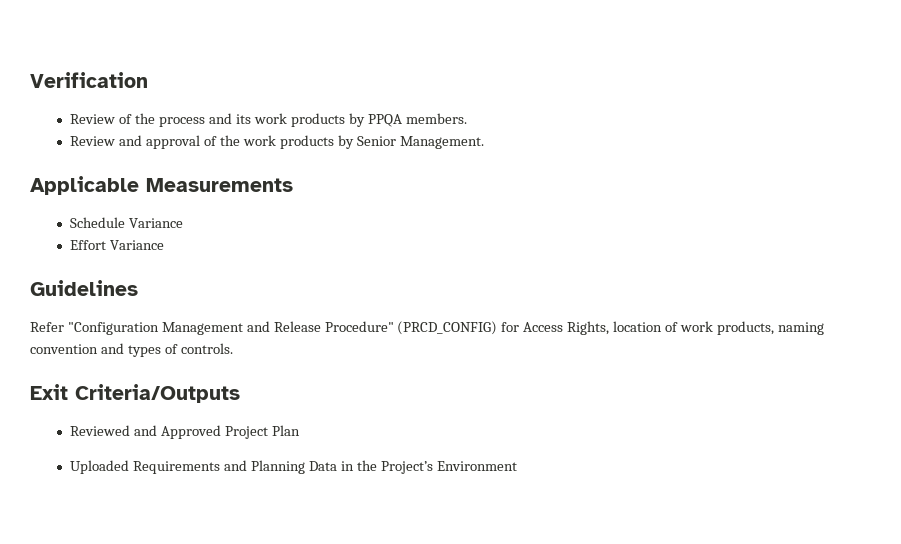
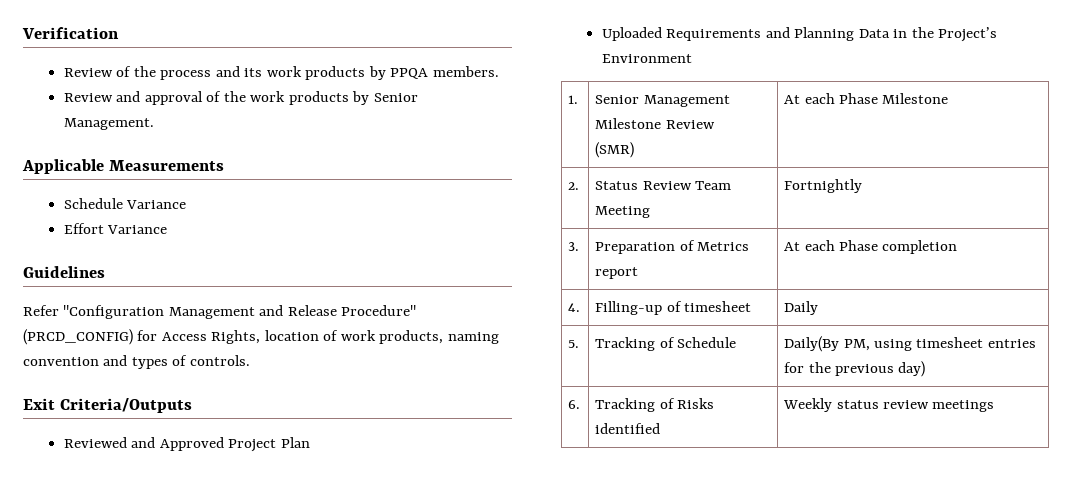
(517, 466) none -> [568,95,579,104] [595,95,730,107] [595,118,715,129] [595,142,635,158] [784,93,949,104] [568,182,580,190] [595,181,732,190] [595,206,651,218] [784,179,863,193] [568,242,580,251] [595,240,750,254] [595,267,639,279] [784,240,958,254] [568,303,581,312] [595,301,752,315] [784,301,819,315] [568,340,580,348] [595,337,737,351] [784,336,1036,352] [784,361,926,377] [568,400,581,409] [595,398,715,412] [595,423,661,434] [783,398,995,412] // 1. | Senior Management Milestone Review // (SMR) | At each Phase Milestone // 2. | Status Review Team Meeting | Fortnightly // 3. | Preparation of Metrics report | At each Phase completion // 4. | Filling-up of timesheet | Daily // 5. | Tracking of Schedule | Daily(By PM, using timesheet entries for the previous day) // 6. | Tracking of Risks identified | Weekly status review meetings

